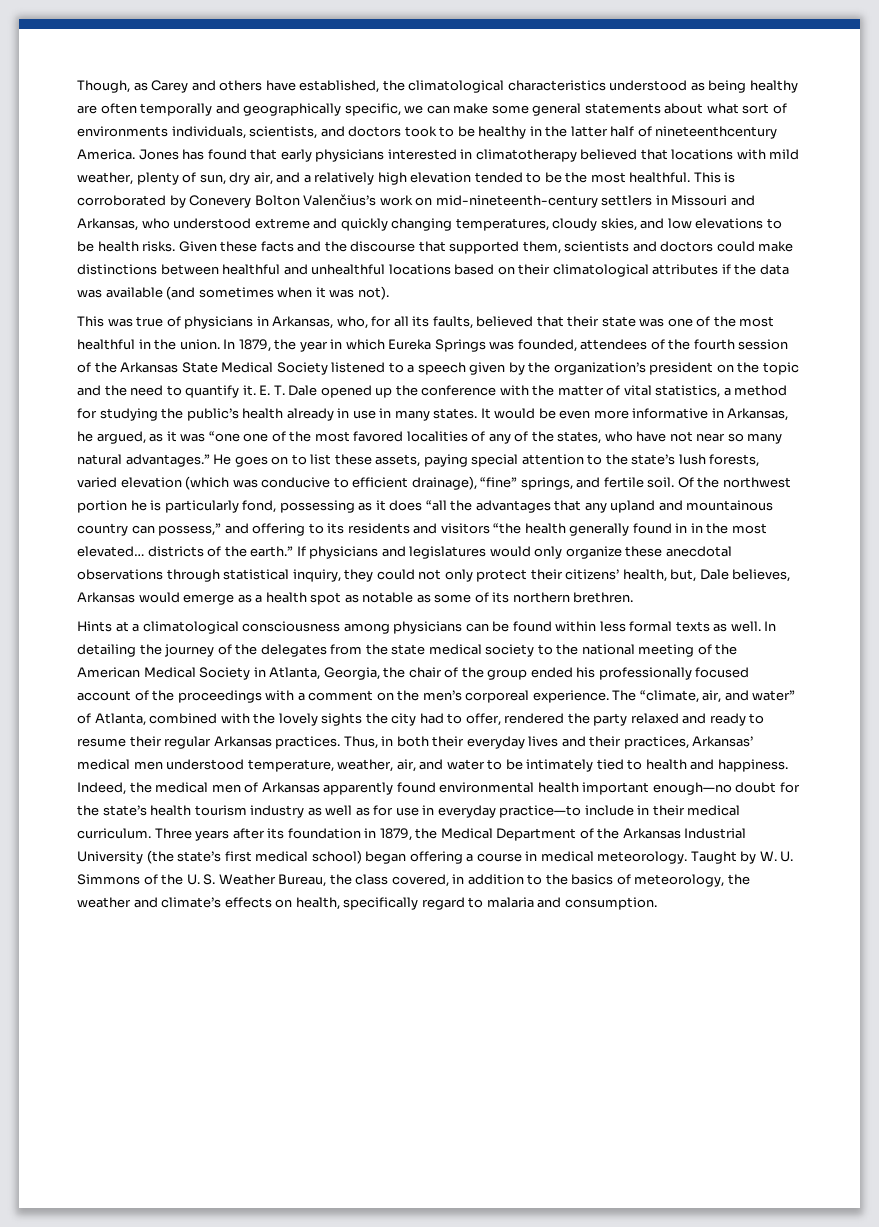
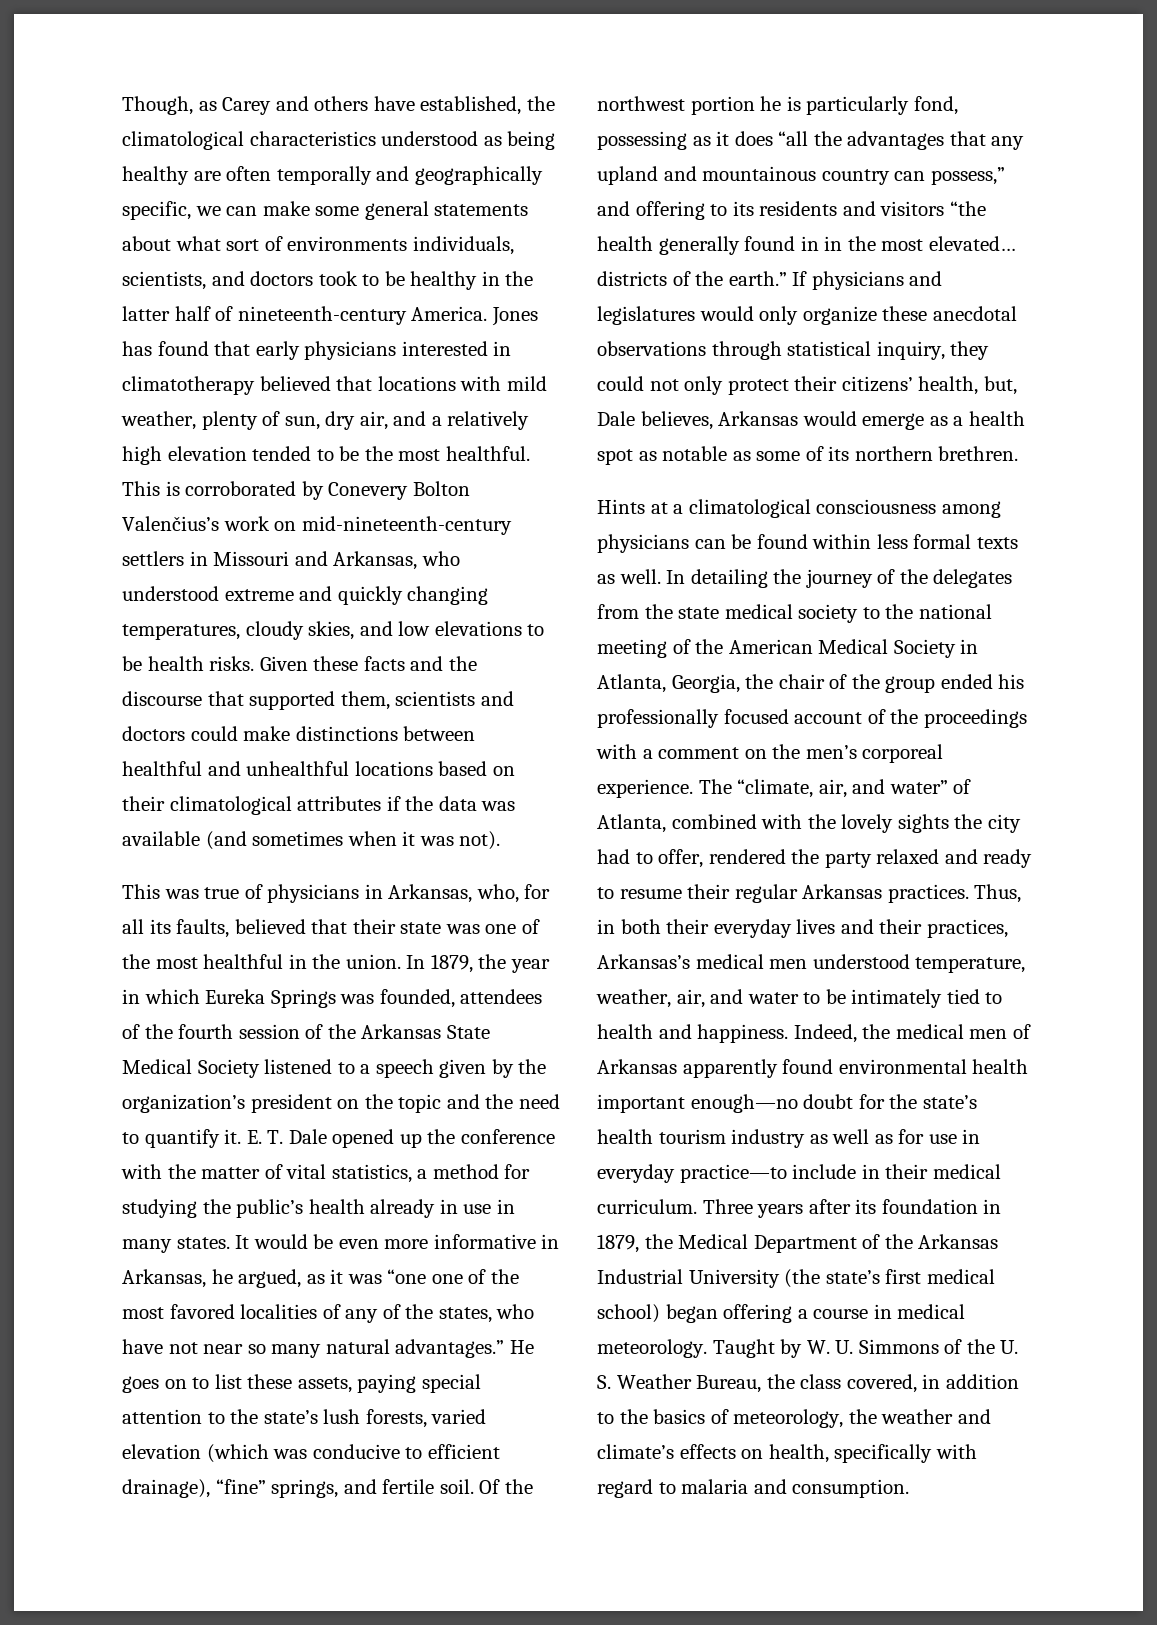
[655,126,778,139] nineteenthcentury -> [237,306,407,325] nineteenth-century
[692,736,754,747] Arkansas’ -> [597,954,690,969] Arkansas’s
(419, 903) none -> [935,1444,977,1459] with

